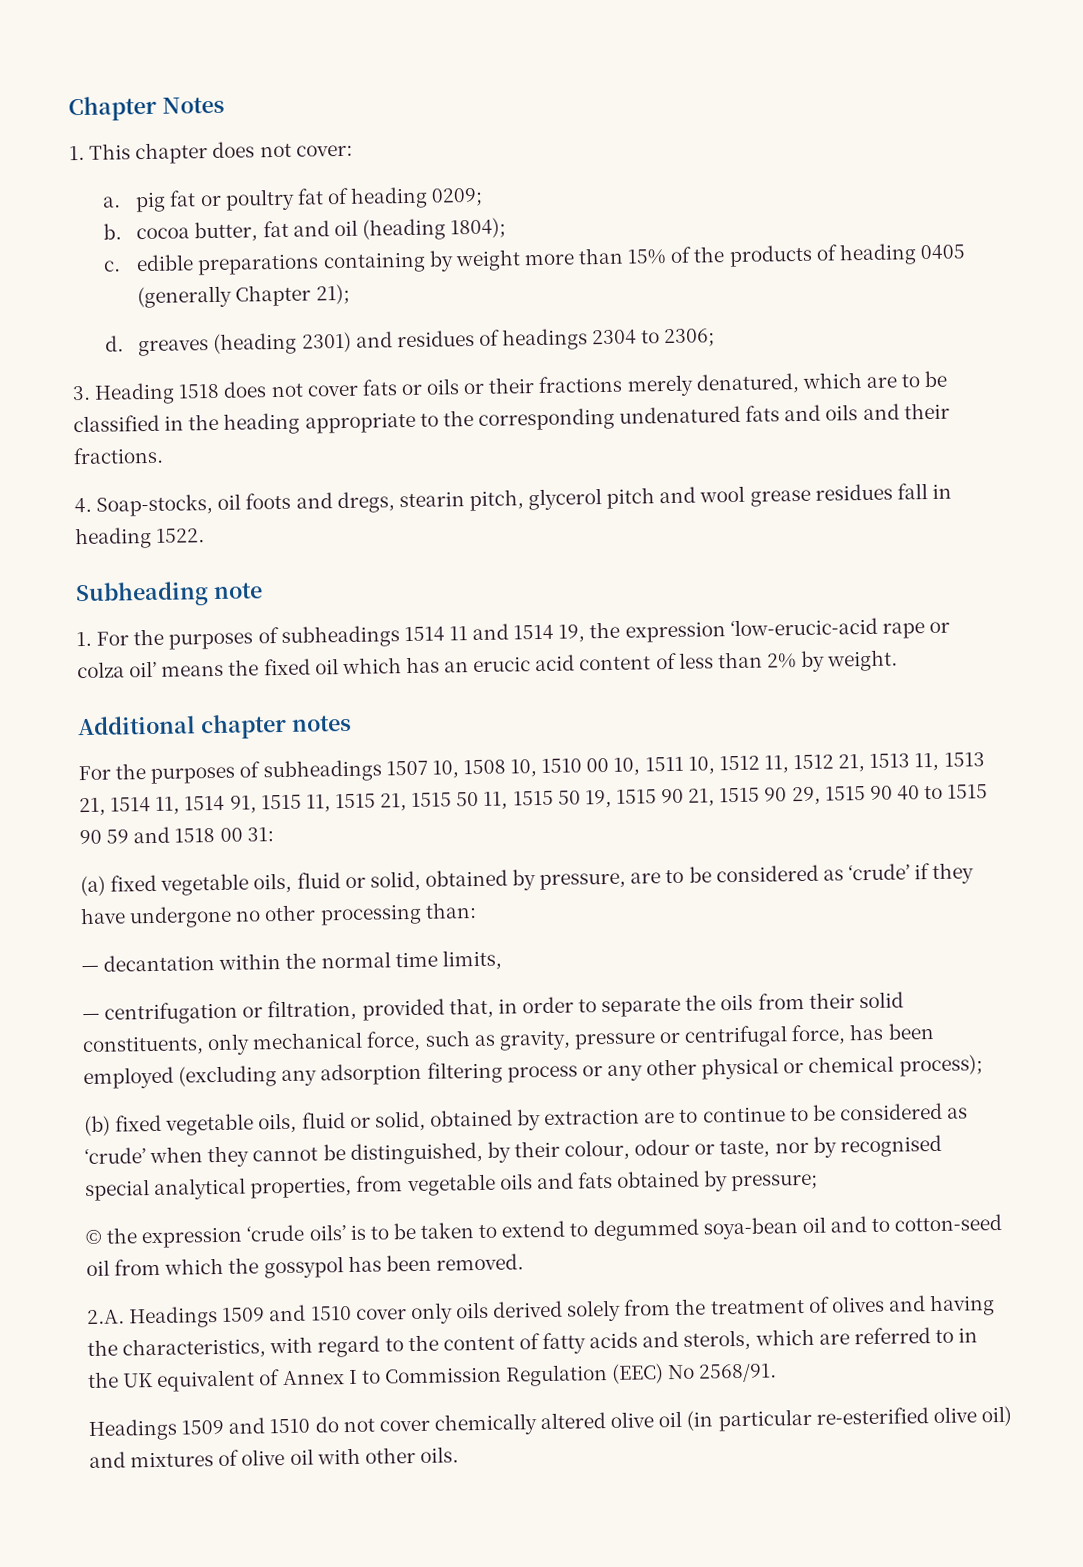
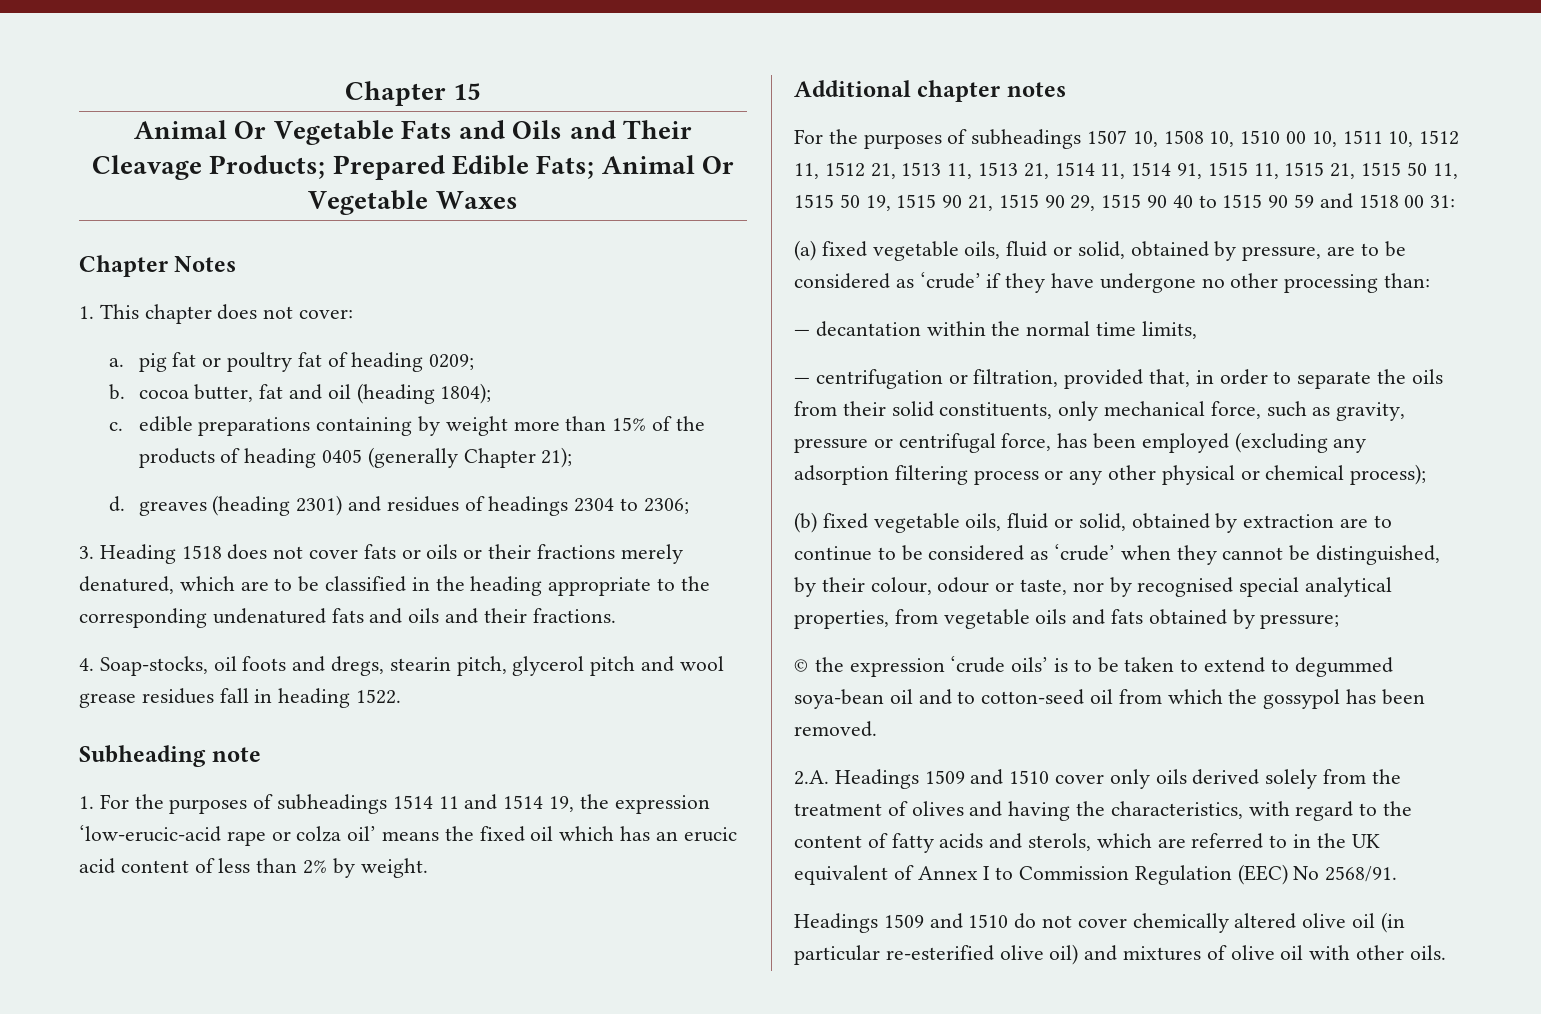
[68,95,157,122] Chapter -> [344,81,482,106] [133,120,693,145] [92,155,734,180] [308,190,518,215] [79,255,168,277] Chapter 15 // Animal Or Vegetable Fats and Oils and Their Cleavage Products; Prepared Edible Fats; Animal Or Vegetable Waxes // Chapter

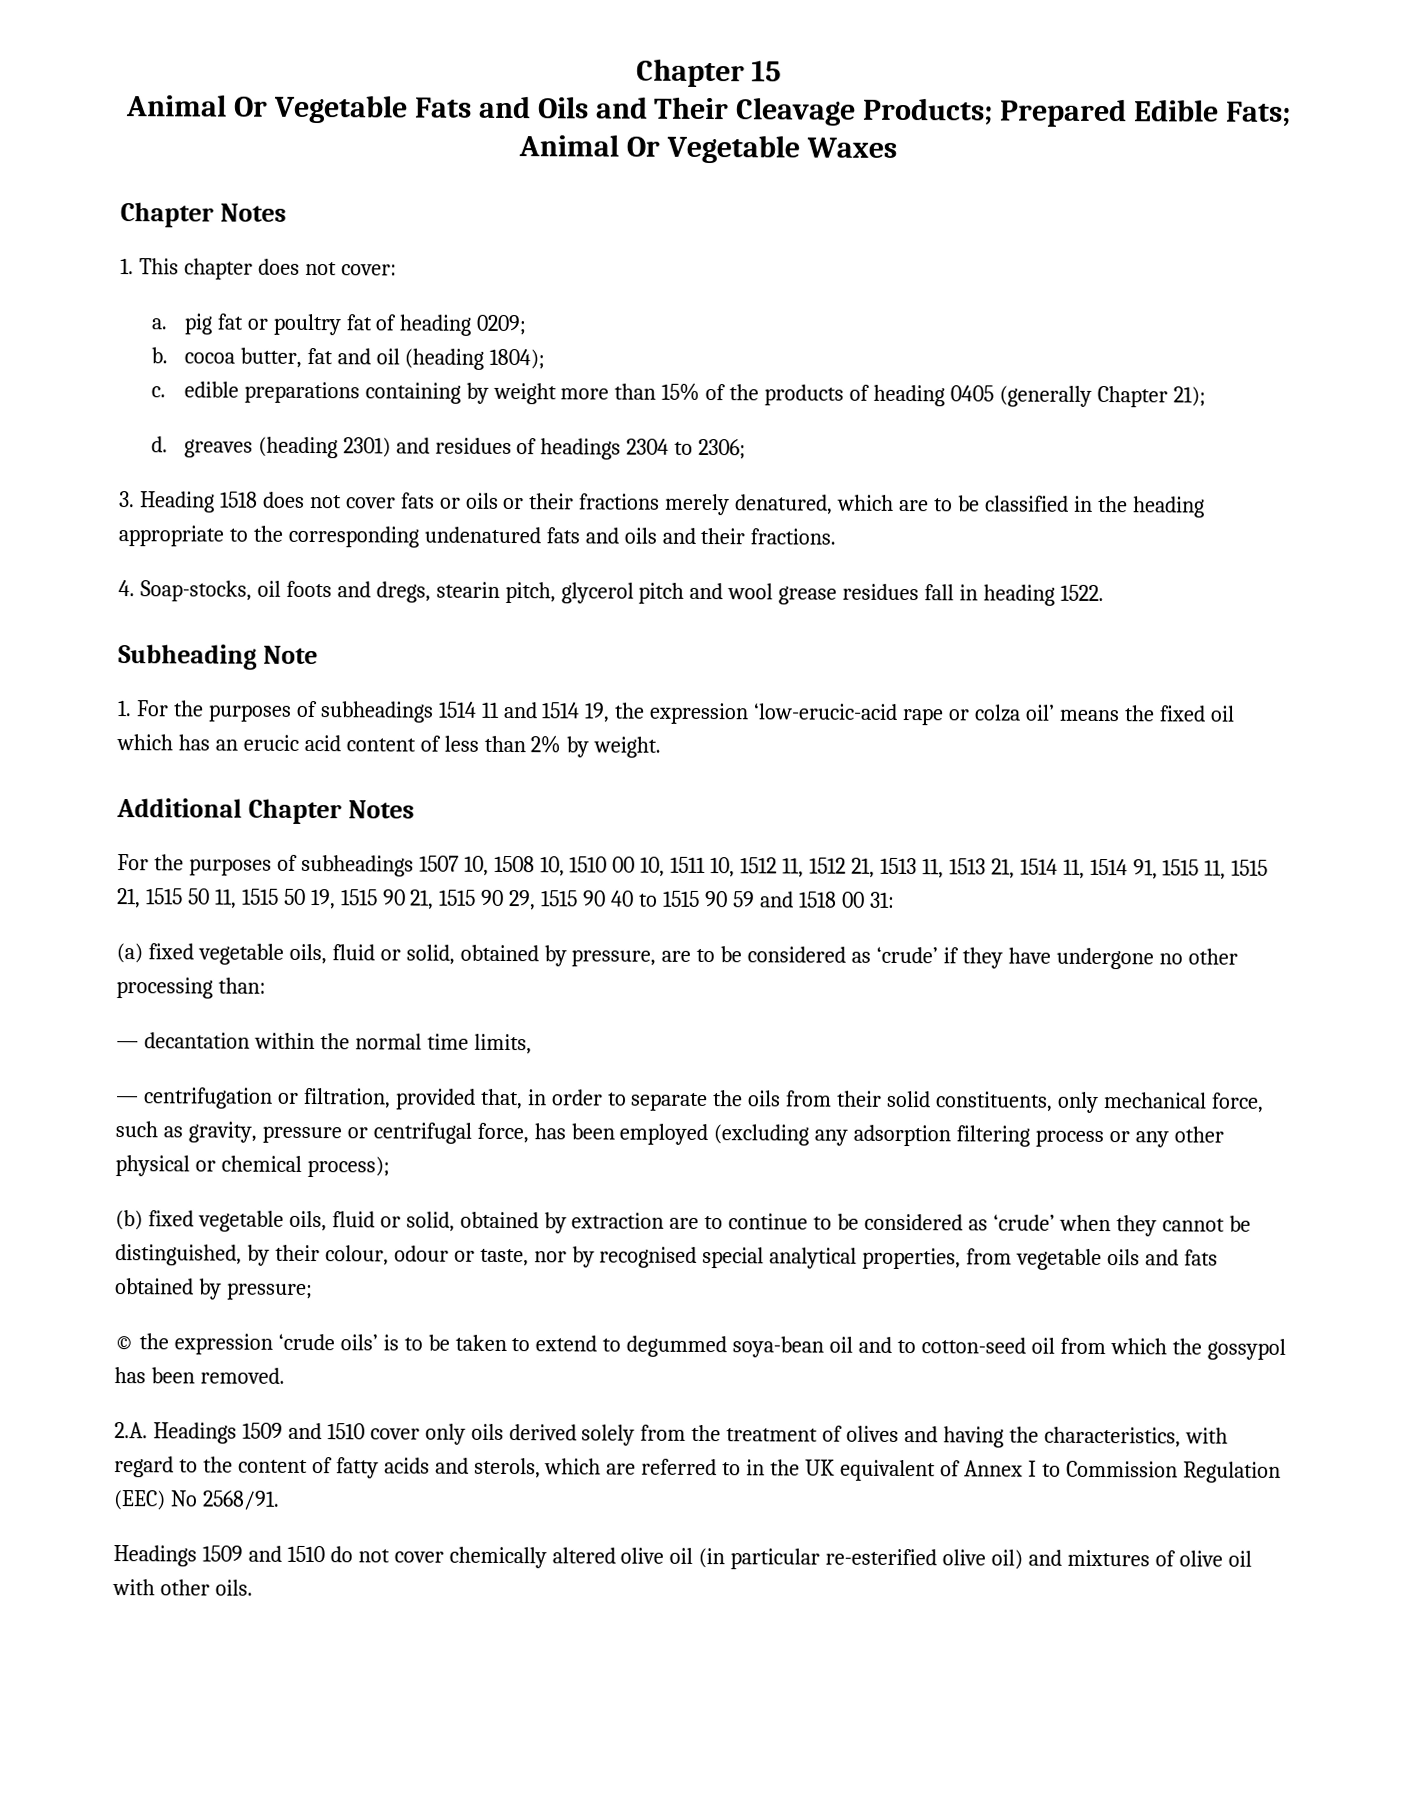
[212,747,262,762] note -> [262,645,318,665] Note
[917,80,1066,102] chapter notes -> [247,798,415,825] Chapter Notes

